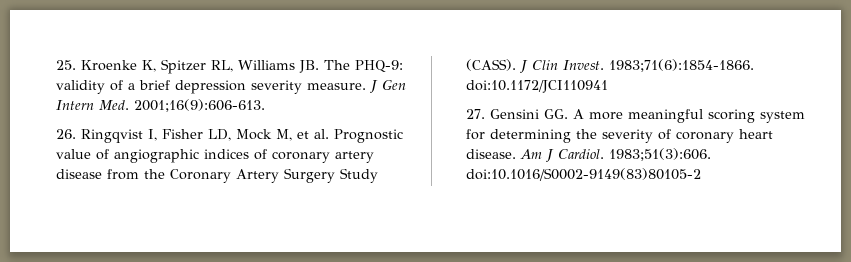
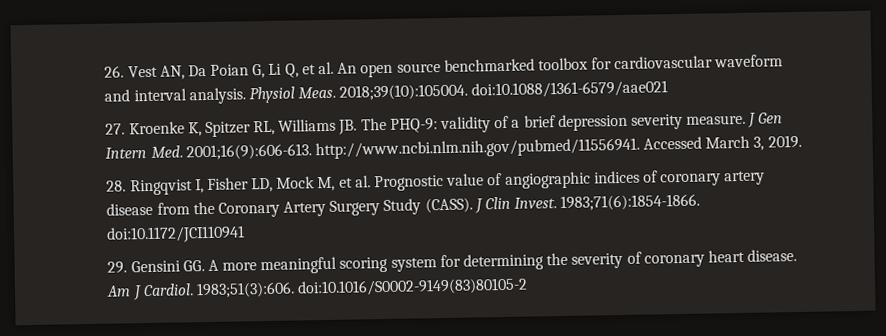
[55,60,76,70] 25. -> [104,54,784,80] [104,80,669,105] [105,123,126,135] 26. Vest AN, Da Poian G, Li Q, et al. An open source benchmarked toolbox for cardiovascular waveform and interval analysis. Physiol Meas. 2018;39(10):105004. doi:10.1088/1361-6579/aae021 // 27.
[55,129,76,139] // 26. -> [314,134,802,160] [106,180,127,192] http://www.ncbi.nlm.nih.gov/pubmed/11556941. Accessed March 3, 2019. // 28.
[465,109,485,119] 27. -> [107,261,128,274] 29.

